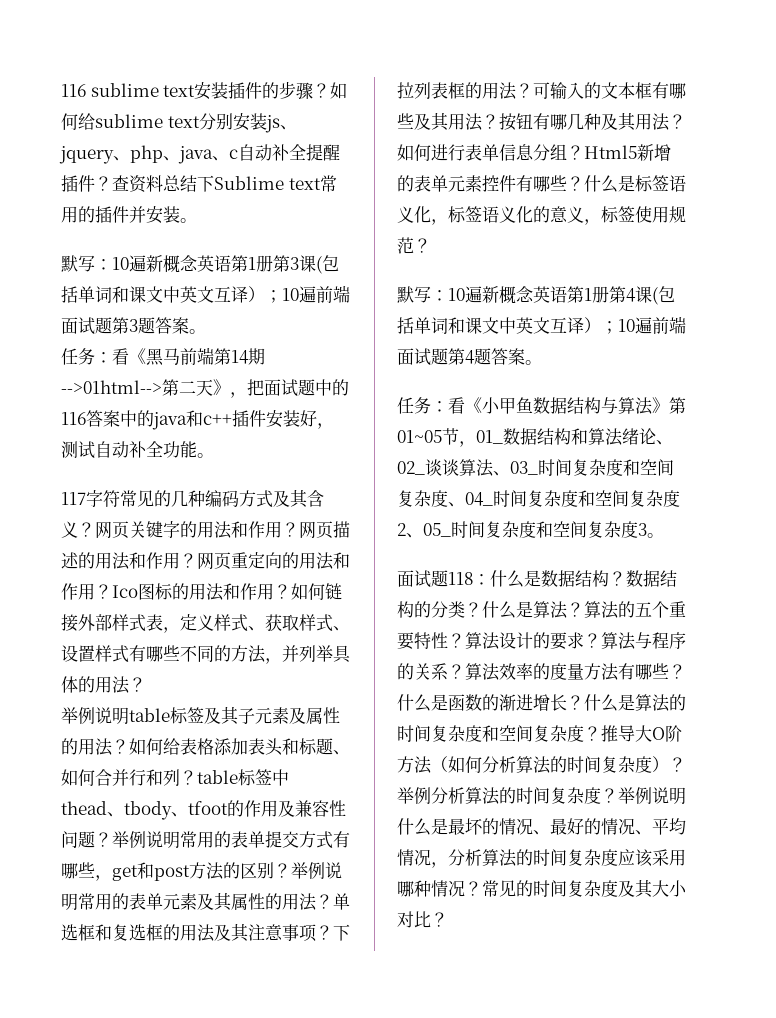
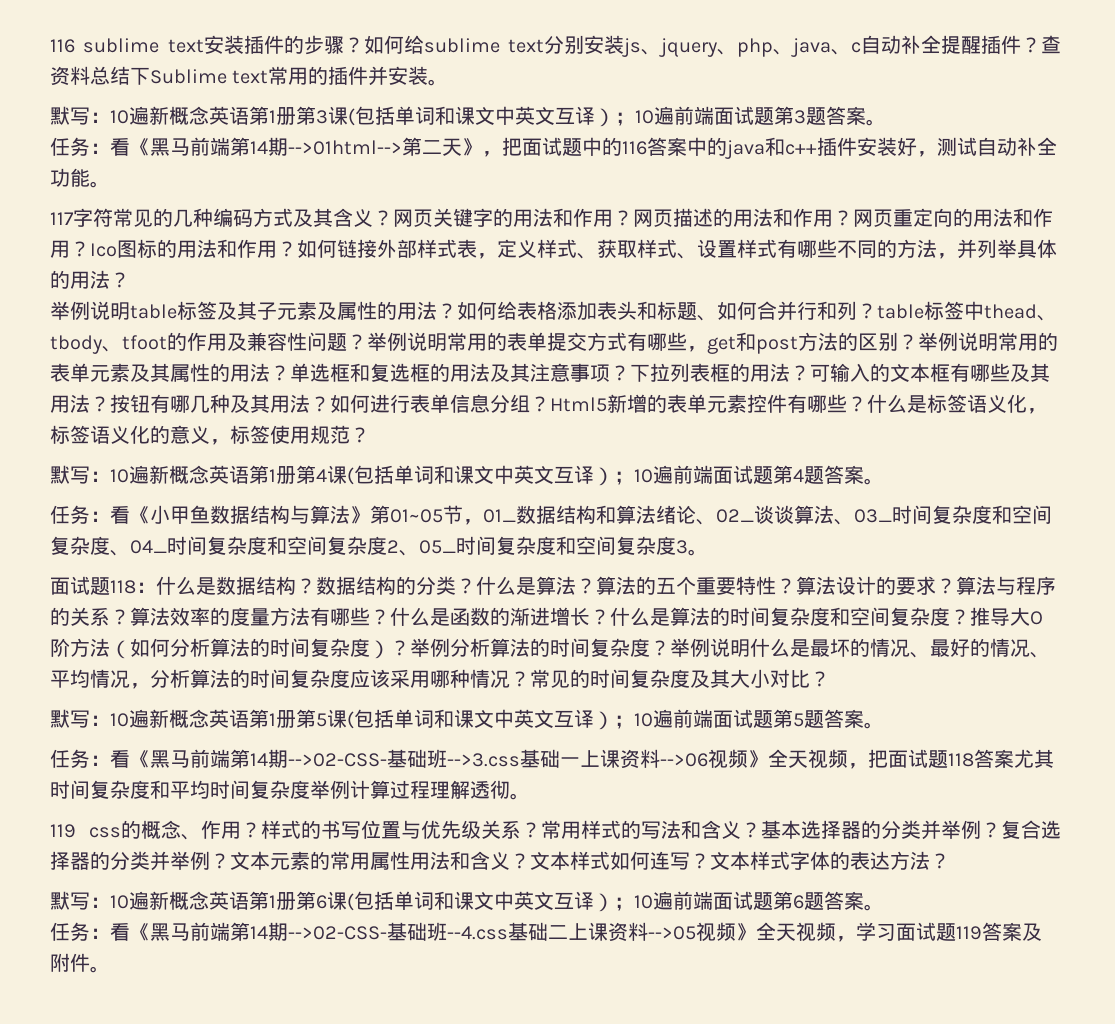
(448, 919) none -> [50,709,884,730] [50,749,1054,769] [50,780,530,800] [50,820,1061,840] [50,851,950,871] [50,891,884,912] [50,922,1042,942] [50,953,110,973] // 默写：10遍新概念英语第1册第5课(包括单词和课文中英文互译）；10遍前端面试题第5题答案。 // 任务：看《黑马前端第14期-->02-CSS-基础班-->3.css基础一上课资料-->06视频》全天视频，把面试题118答案尤其时间复杂度和平均时间复杂度举例计算过程理解透彻。 // 119 css的概念、作用？样式的书写位置与优先级关系？常用样式的写法和含义？基本选择器的分类并举例？复合选择器的分类并举例？文本元素的常用属性用法和含义？文本样式如何连写？文本样式字体的表达方法？ // 默写：10遍新概念英语第1册第6课(包括单词和课文中英文互译）；10遍前端面试题第6题答案。 // 任务：看《黑马前端第14期-->02-CSS-基础班--4.css基础二上课资料-->05视频》全天视频，学习面试题119答案及附件。

